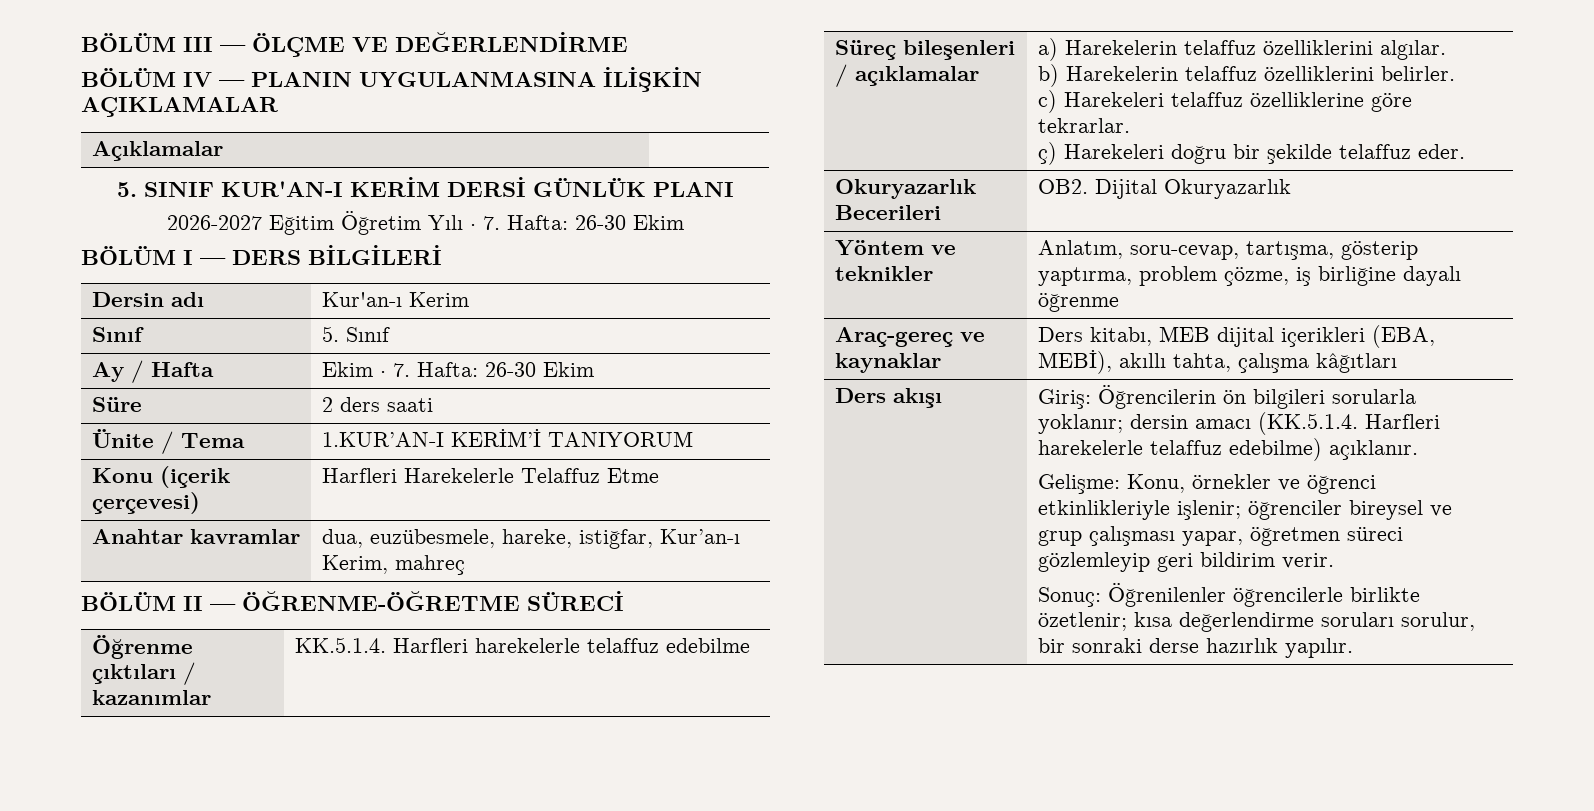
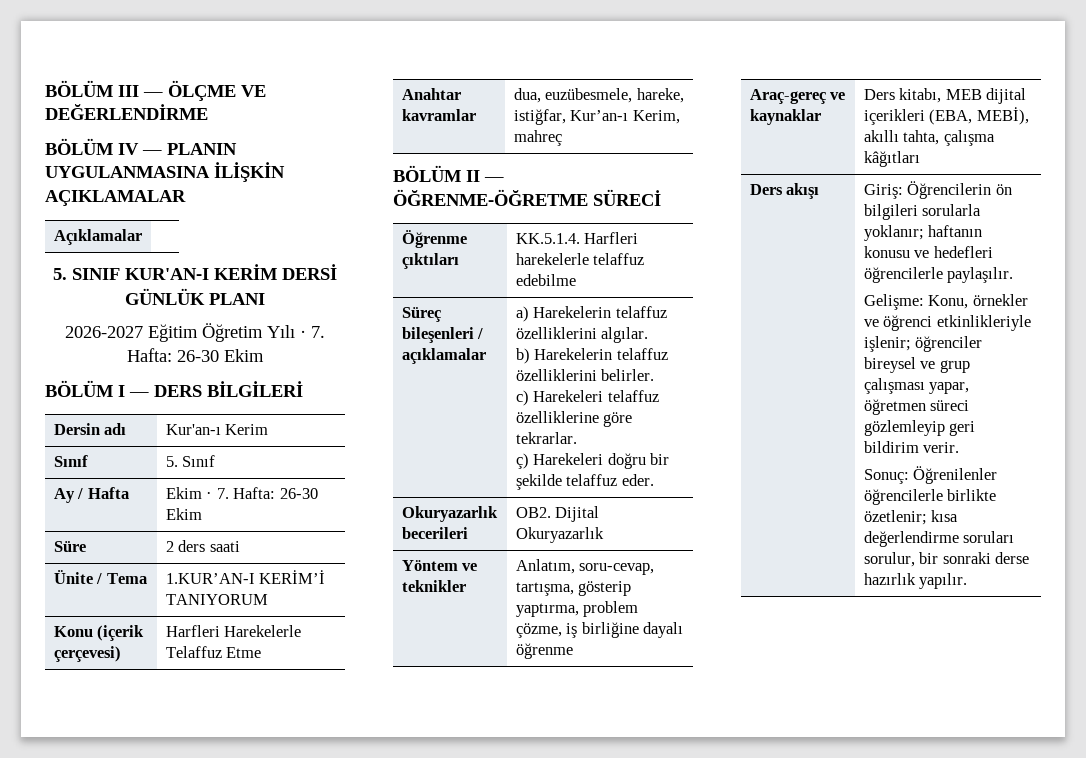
[182,662,196,685] [91,690,211,705] / kazanımlar -> (459, 261) none
[834,205,941,220] Becerileri -> [401,527,468,539] becerileri
[1129,412,1440,435] [1037,438,1418,461] dersin amacı (KK.5.1.4. Harfleri harekelerle telaffuz edebilme) açıklanır. -> [928,225,983,237] [863,246,993,258] [863,267,1014,283] haftanın konusu ve hedefleri öğrencilerle paylaşılır.

